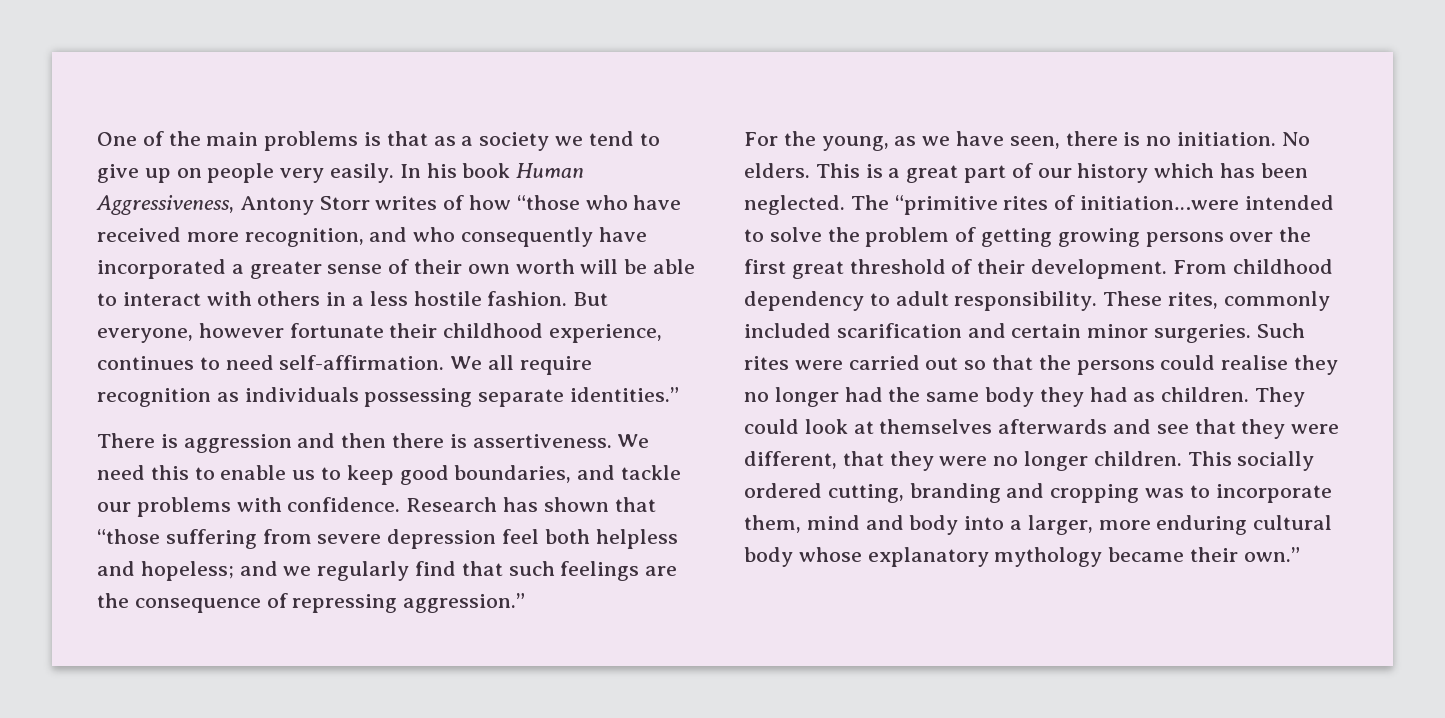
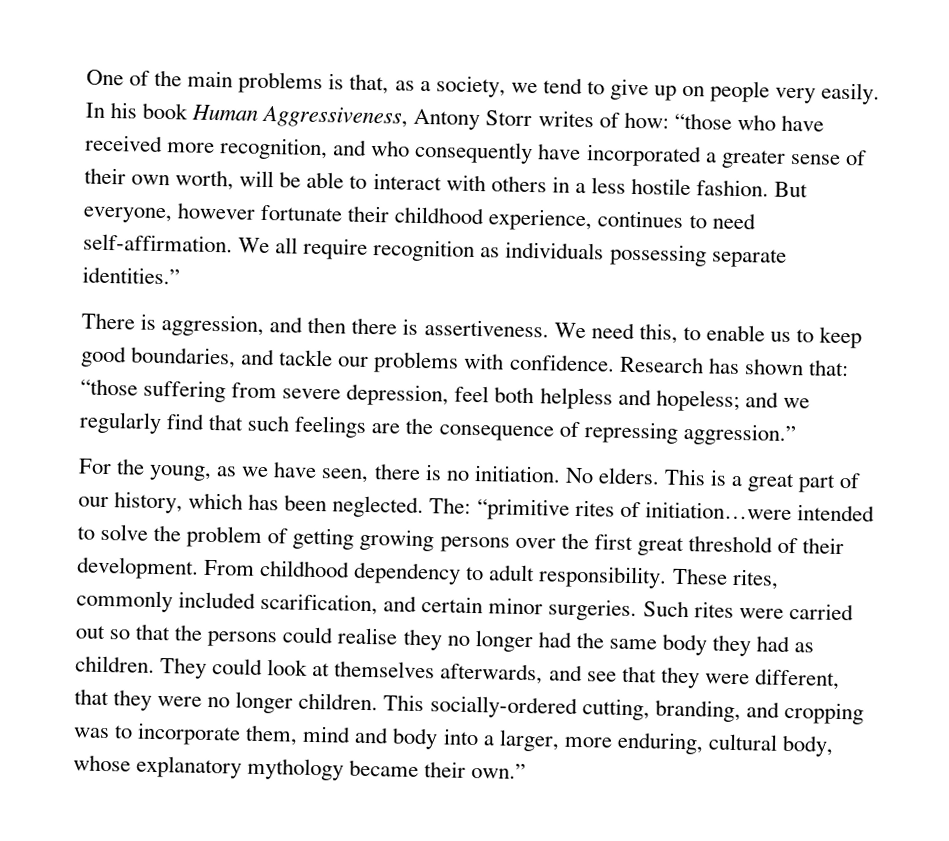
[386,131,428,146] that -> [349,73,390,95] that,
[479,132,550,151] society -> [435,75,506,98] society,
[469,195,512,210] how -> [623,111,669,129] how:
[515,259,575,274] worth -> [175,169,235,191] worth,
[183,434,292,453] aggression -> [161,314,265,337] aggression,
[150,465,189,480] this -> [638,323,678,344] this,
[614,497,656,512] that -> [807,359,849,377] that:
[387,529,497,549] depression -> [346,383,450,407] depression,
[1077,163,1149,183] history -> [114,491,184,514] history,
[850,195,889,210] The -> [429,497,472,514] The:
[836,323,962,338] scarification -> [260,592,379,616] scarification,
[998,419,1108,434] afterwards -> [440,662,544,685] afterwards,
[1237,451,1315,471] [744,483,1001,503] socially ordered cutting, branding -> [429,695,741,723] socially-ordered cutting, branding,
[1156,515,1333,535] [744,547,793,567] enduring cultural body -> [616,731,834,757] enduring, cultural body,

